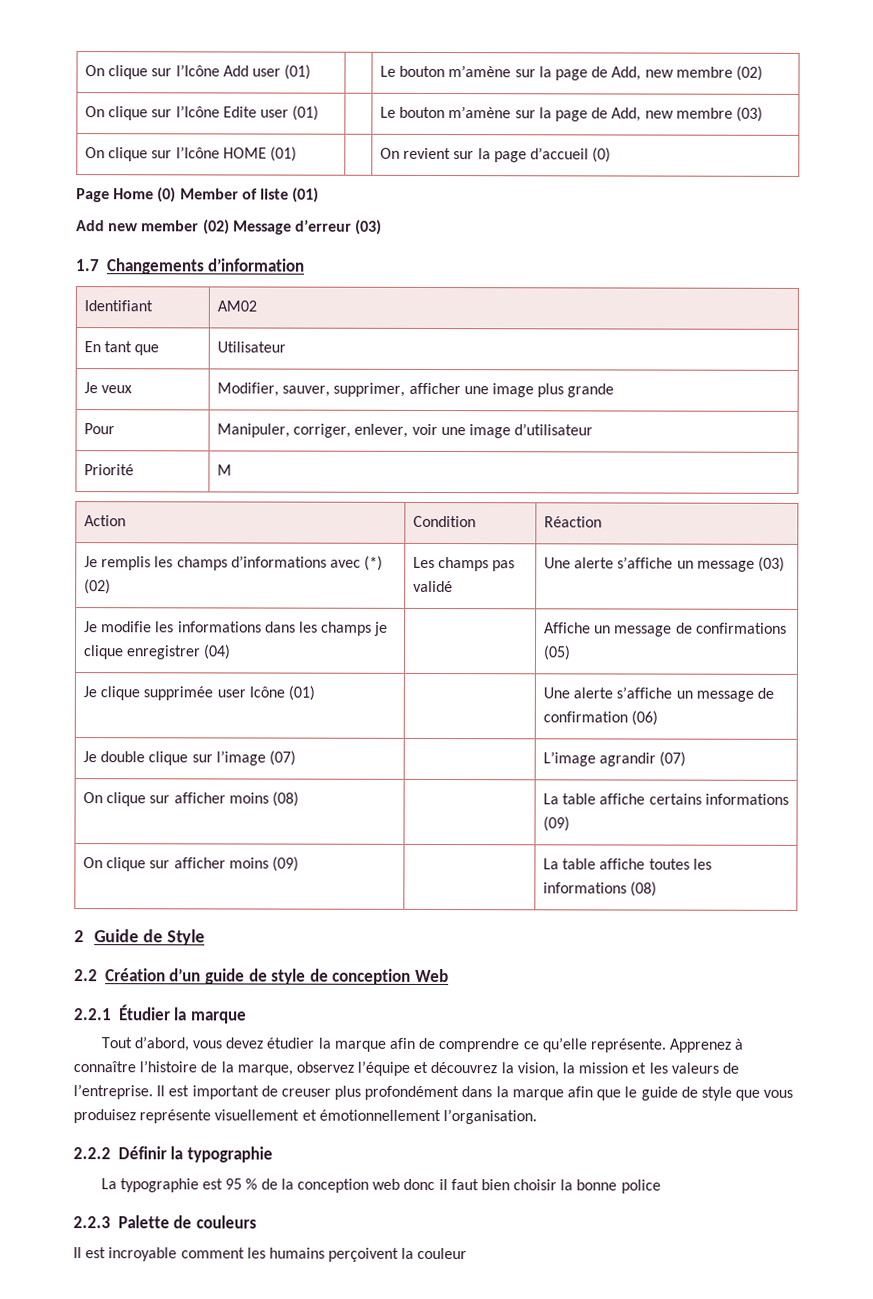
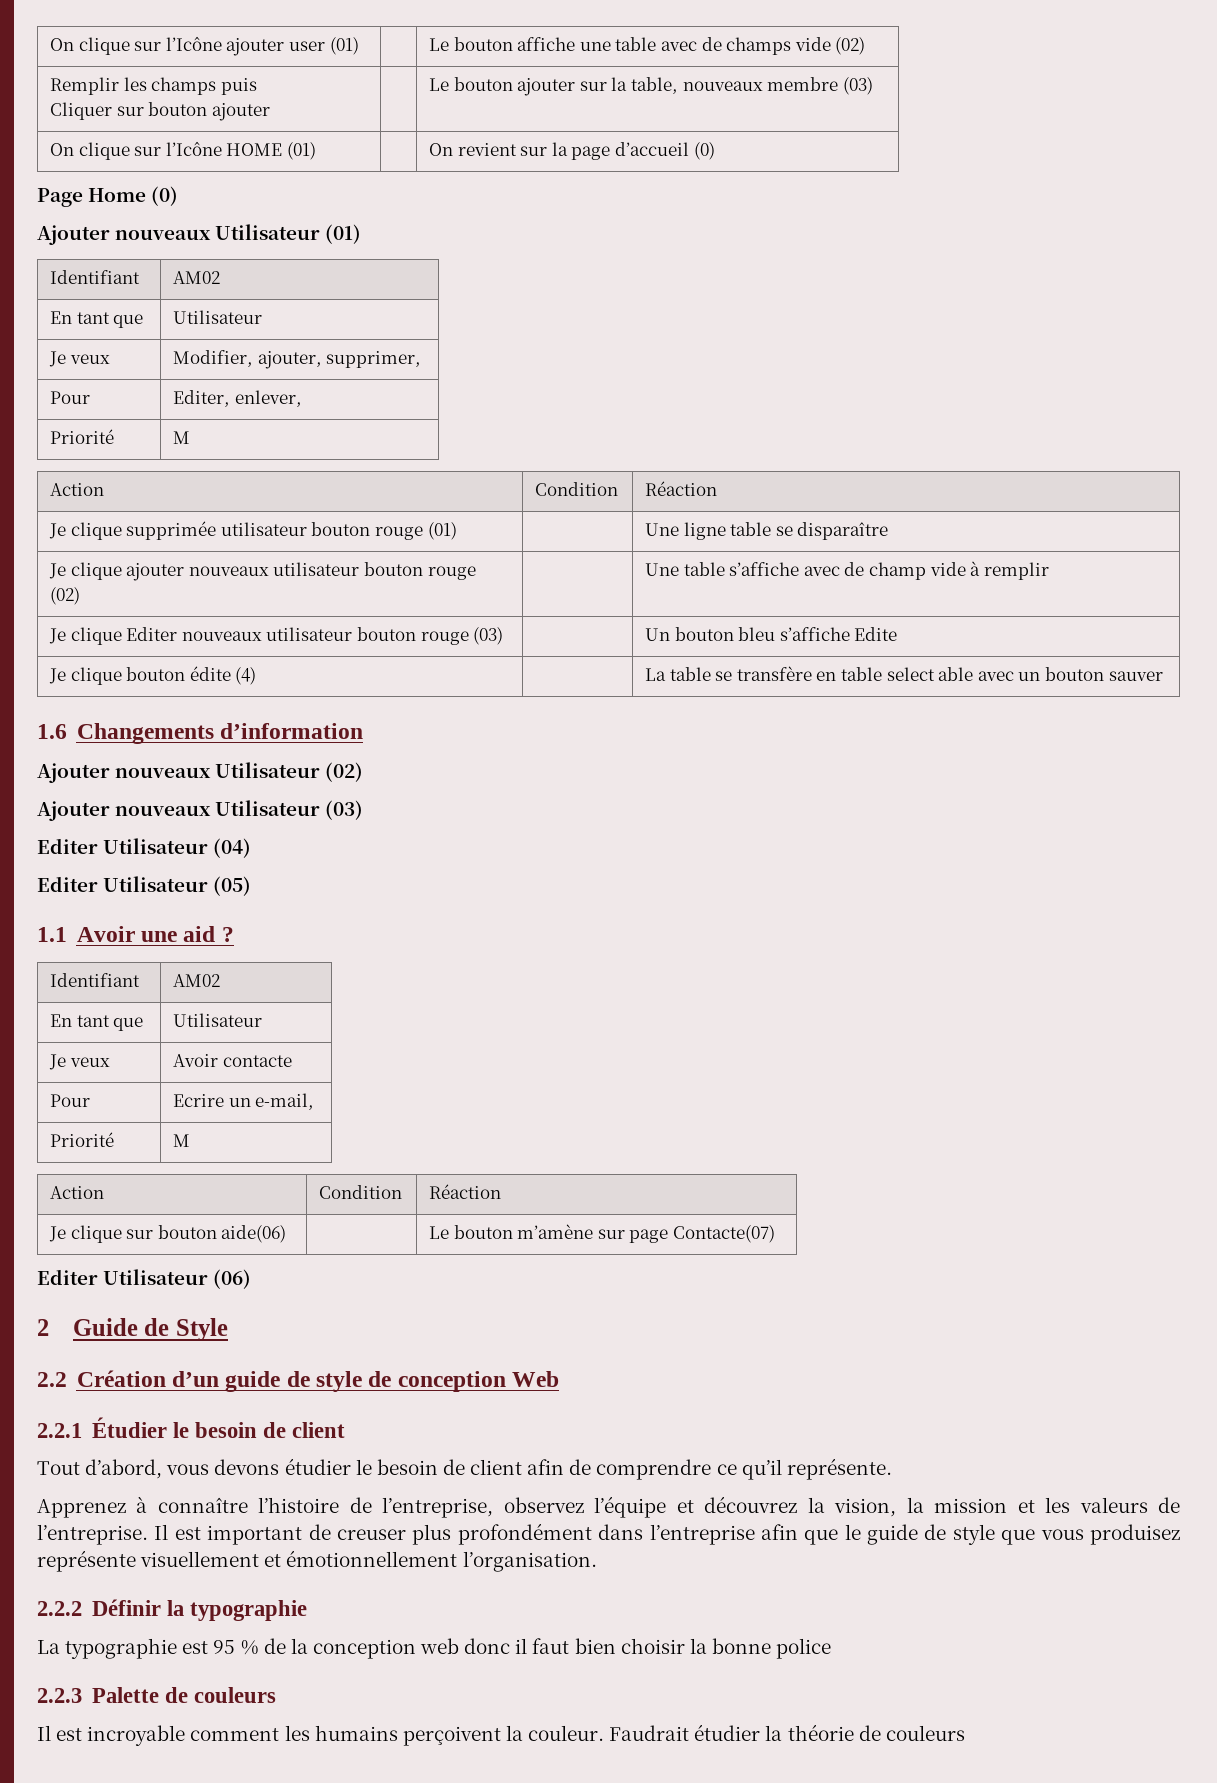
[85,64,312,80] [380,65,763,81] [85,105,320,121] [380,106,674,122] On clique sur l’Icône Add user (01) | | Le bouton m’amène sur la page de Add, new membre (02) // On clique sur l’Icône Edite user (01) | | Le bouton m’amène sur la page de Add, new -> [50,36,359,56] [429,37,866,55] [50,77,257,95] [50,102,270,121] [429,77,763,96] On clique sur l’Icône ajouter user (01) | | Le bouton affiche une table avec de champs vide (02) // Remplir les champs puis // Cliquer sur bouton ajouter | | Le bouton ajouter sur la table, nouveaux
[179,187,320,203] [76,219,383,235] [75,258,306,275] Member of liste (01) // Add new member (02) Message d’erreur (03) // 1.7 Changements d’information -> [37,224,362,245] // Ajouter nouveaux Utilisateur (01)
[282,385,331,397] sauver, -> [257,351,322,369] ajouter,
[408,382,615,398] [84,423,116,435] [217,423,352,438] afficher une image plus grande // Pour | Manipuler, corriger, -> [50,391,91,404] [173,390,231,407] // Pour | Editer,
[411,423,594,439] [84,464,135,476] [217,464,233,476] [84,515,127,527] [413,515,477,528] [544,516,603,528] [84,555,384,571] [84,579,112,595] [413,556,516,572] [413,580,454,593] [544,556,786,572] [84,621,389,636] [83,644,232,660] [544,622,787,637] [543,645,572,661] voir une image d’utilisateur // Priorité | M // Action | Condition | Réaction // Je remplis les champs d’informations avec (*) (02) | Les champs pas validé | Une alerte s’affiche un message (03) // Je modifie les informations dans les champs je clique enregistrer (04) | | Affiche un message de confirmations (05) -> [50,429,115,444] [173,431,191,444] [50,483,105,496] [535,482,619,496] [645,481,718,496] // Priorité | M // Action | Condition | Réaction
[216,686,285,698] user Icône -> [220,522,424,540] utilisateur bouton rouge
[573,686,775,702] [543,710,659,726] [83,750,297,766] [543,751,687,767] [83,791,300,807] [543,793,789,805] [543,816,571,832] [83,856,300,872] [543,858,712,870] [543,881,658,897] alerte s’affiche un message de confirmation (06) // Je double clique sur l’image (07) | | L’image agrandir (07) // On clique sur afficher moins (08) | | La table affiche certains informations (09) // On clique sur afficher moins (09) | | La table affiche toutes les informations (08) -> [683,522,889,540] [49,562,476,581] [50,587,81,605] [645,561,1049,580] [49,627,504,645] [645,627,898,641] [49,666,257,685] [645,666,1163,681] [37,723,363,744] [37,762,364,783] [37,800,364,821] [37,838,252,858] [37,876,252,896] [37,926,234,942] [50,973,141,987] [173,974,221,987] [50,1014,144,1031] [173,1013,263,1027] [49,1054,110,1070] [173,1054,292,1067] [50,1094,91,1107] [173,1093,315,1110] [50,1132,115,1147] [173,1134,191,1147] [50,1186,105,1199] [319,1185,403,1199] [429,1184,502,1199] [49,1225,287,1243] [429,1224,776,1243] [37,1269,252,1289] ligne table se disparaître // Je clique ajouter nouveaux utilisateur bouton rouge (02) | | Une table s’affiche avec de champ vide à remplir // Je clique Editer nouveaux utilisateur bouton rouge (03) | | Un bouton bleu s’affiche Edite // Je clique bouton édite (4) | | La table se transfère en table select able avec un bouton sauver // 1.6 Changements d’information // Ajouter nouveaux Utilisateur (02) // Ajouter nouveaux Utilisateur (03) // Editer Utilisateur (04) // Editer Utilisateur (05) // 1.1 Avoir une aid ? // Identifiant | AM02 // En tant que | Utilisateur // Je veux | Avoir contacte // Pour | Ecrire un e-mail, // Priorité | M // Action | Condition | Réaction // Je clique sur bouton aide(06) | | Le bouton m’amène sur page Contacte(07) // Editer Utilisateur (06)
[174,1007,247,1024] la marque -> [172,1422,345,1438] le besoin de client
[225,1037,386,1052] devez étudier la marque -> [214,1458,523,1475] devons étudier le besoin de client
[541,1037,587,1053] qu’elle -> [741,1459,782,1480] qu’il
(666, 1045) none -> (892, 1469) //
[220,1061,293,1076] la marque, -> [382,1497,494,1518] l’entreprise,
[495,1086,564,1101] la marque -> [649,1524,755,1545] l’entreprise
[417,1247,468,1260] couleur -> [528,1724,965,1741] couleur. Faudrait étudier la théorie de couleurs

